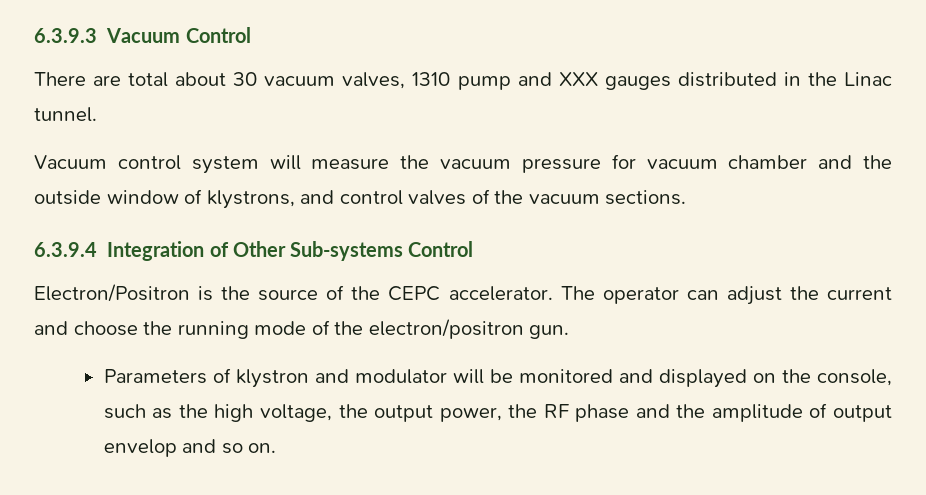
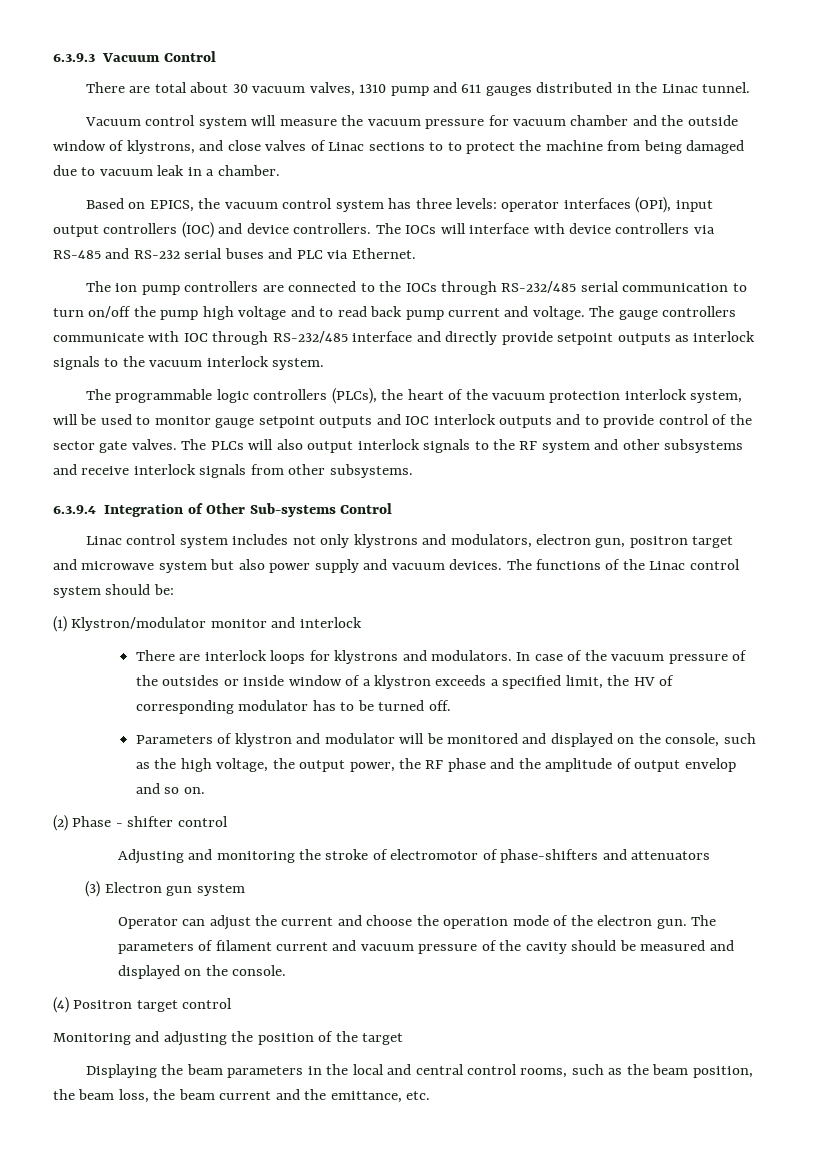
[558,72,598,86] XXX -> [461,84,482,93] 611
[339,189,687,205] control valves of the vacuum sections. -> [227,140,745,154] [53,165,280,176] [85,197,713,213] [53,222,715,238] [53,248,416,259] [85,281,747,295] [53,306,737,320] [53,331,756,345] [53,356,325,370] [85,388,743,404] [53,414,752,428] [53,439,744,453] [53,464,413,478] close valves of Linac sections to to protect the machine from being damaged due to vacuum leak in a chamber. // Based on EPICS, the vacuum control system has three levels: operator interfaces (OPI), input output controllers (IOC) and device controllers. The IOCs will interface with device controllers via RS-485 and RS-232 serial buses and PLC via Ethernet. // The ion pump controllers are connected to the IOCs through RS-232/485 serial communication to turn on/off the pump high voltage and to read back pump current and voltage. The gauge controllers communicate with IOC through RS-232/485 interface and directly provide setpoint outputs as interlock signals to the vacuum interlock system. // The programmable logic controllers (PLCs), the heart of the vacuum protection interlock system, will be used to monitor gauge setpoint outputs and IOC interlock outputs and to provide control of the sector gate valves. The PLCs will also output interlock signals to the RF system and other subsystems and receive interlock signals from other subsystems.
[34,284,893,305] [34,319,570,339] Electron/Positron is the source of the CEPC accelerator. The operator can adjust the current and choose the running mode of the electron/positron gun. -> [85,534,734,548] [53,559,740,573] [53,584,174,598] [53,616,362,632] [135,650,748,664] [135,675,675,689] [135,700,451,714] Linac control system includes not only klystrons and modulators, electron gun, positron target and microwave system but also power supply and vacuum devices. The functions of the Linac control system should be: // (1) Klystron/modulator monitor and interlock // There are interlock loops for klystrons and modulators. In case of the vacuum pressure of the outsides or inside window of a klystron exceeds a specified limit, the HV of corresponding modulator has to be turned off.
(277, 448) none -> [53,815,228,831] [117,849,711,864] [85,881,245,897] [117,915,717,930] [117,940,734,954] [117,965,287,979] [53,997,233,1013] [53,1031,404,1046] [85,1064,753,1078] [53,1089,431,1103] // (2) Phase - shifter control // Adjusting and monitoring the stroke of electromotor of phase-shifters and attenuators // (3) Electron gun system // Operator can adjust the current and choose the operation mode of the electron gun. The parameters of filament current and vacuum pressure of the cavity should be measured and displayed on the console. // (4) Positron target control // Monitoring and adjusting the position of the target // Displaying the beam parameters in the local and central control rooms, such as the beam position, the beam loss, the beam current and the emittance, etc.

